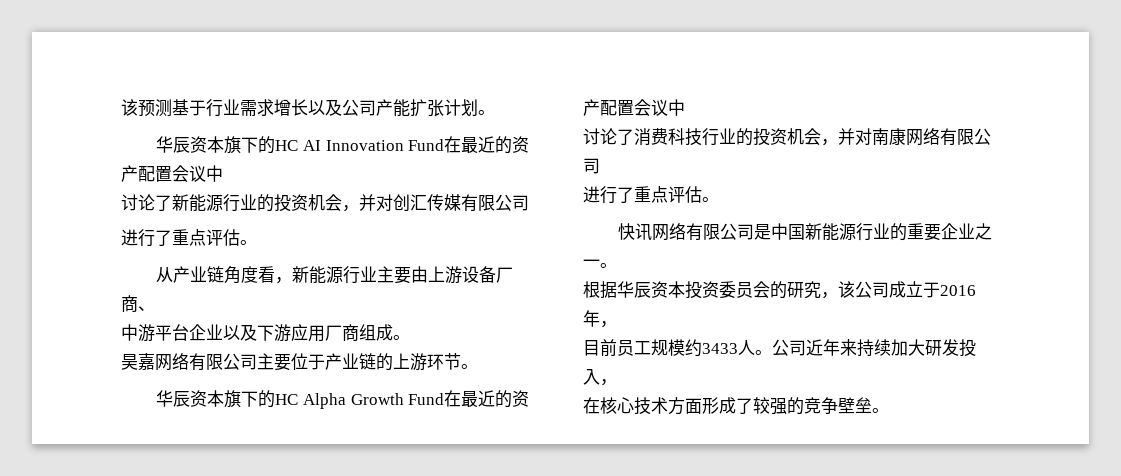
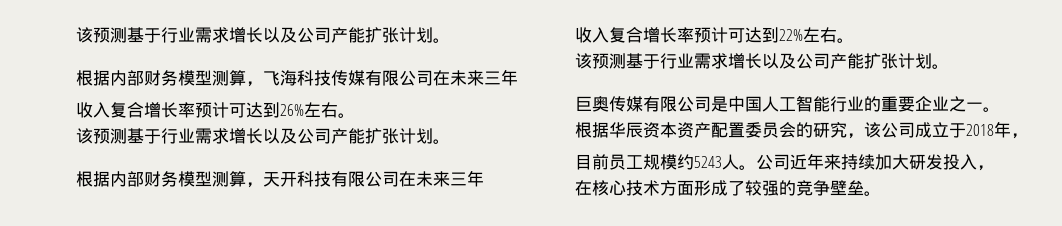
[156,136,530,154] [121,165,223,182] [121,194,529,212] [121,229,257,247] [156,266,514,284] [121,295,155,312] [121,324,410,342] [121,353,478,371] [156,390,530,409] [583,99,685,116] [583,128,991,146] [583,158,600,174] [583,186,719,204] [618,223,687,241] 华辰资本旗下的HC AI Innovation Fund在最近的资产配置会议中 // 讨论了新能源行业的投资机会，并对创汇传媒有限公司 // 进行了重点评估。 // 从产业链角度看，新能源行业主要由上游设备厂商、 // 中游平台企业以及下游应用厂商组成。 // 昊嘉网络有限公司主要位于产业链的上游环节。 // 华辰资本旗下的HC Alpha Growth Fund在最近的资产配置会议中 // 讨论了消费科技行业的投资机会，并对南康网络有限公司 // 进行了重点评估。 // 快讯网络 -> [76,69,518,87] [76,102,355,118] [76,128,450,144] [76,170,484,188] [575,27,854,43] [575,53,949,69] [575,96,643,112] 根据内部财务模型测算，飞海科技传媒有限公司在未来三年 // 收入复合增长率预计可达到26%左右。 // 该预测基于行业需求增长以及公司产能扩张计划。 // 根据内部财务模型测算，天开科技有限公司在未来三年 // 收入复合增长率预计可达到22%左右。 // 该预测基于行业需求增长以及公司产能扩张计划。 // 巨奥传媒
[805,223,857,241] 新能源 -> [762,95,830,112] 人工智能
[685,281,719,299] 投资 -> [677,122,745,138] 资产配置
[940,285,976,296] 2016 -> [966,124,994,136] 2018
[702,343,738,354] 3433 -> [694,156,722,168] 5243

